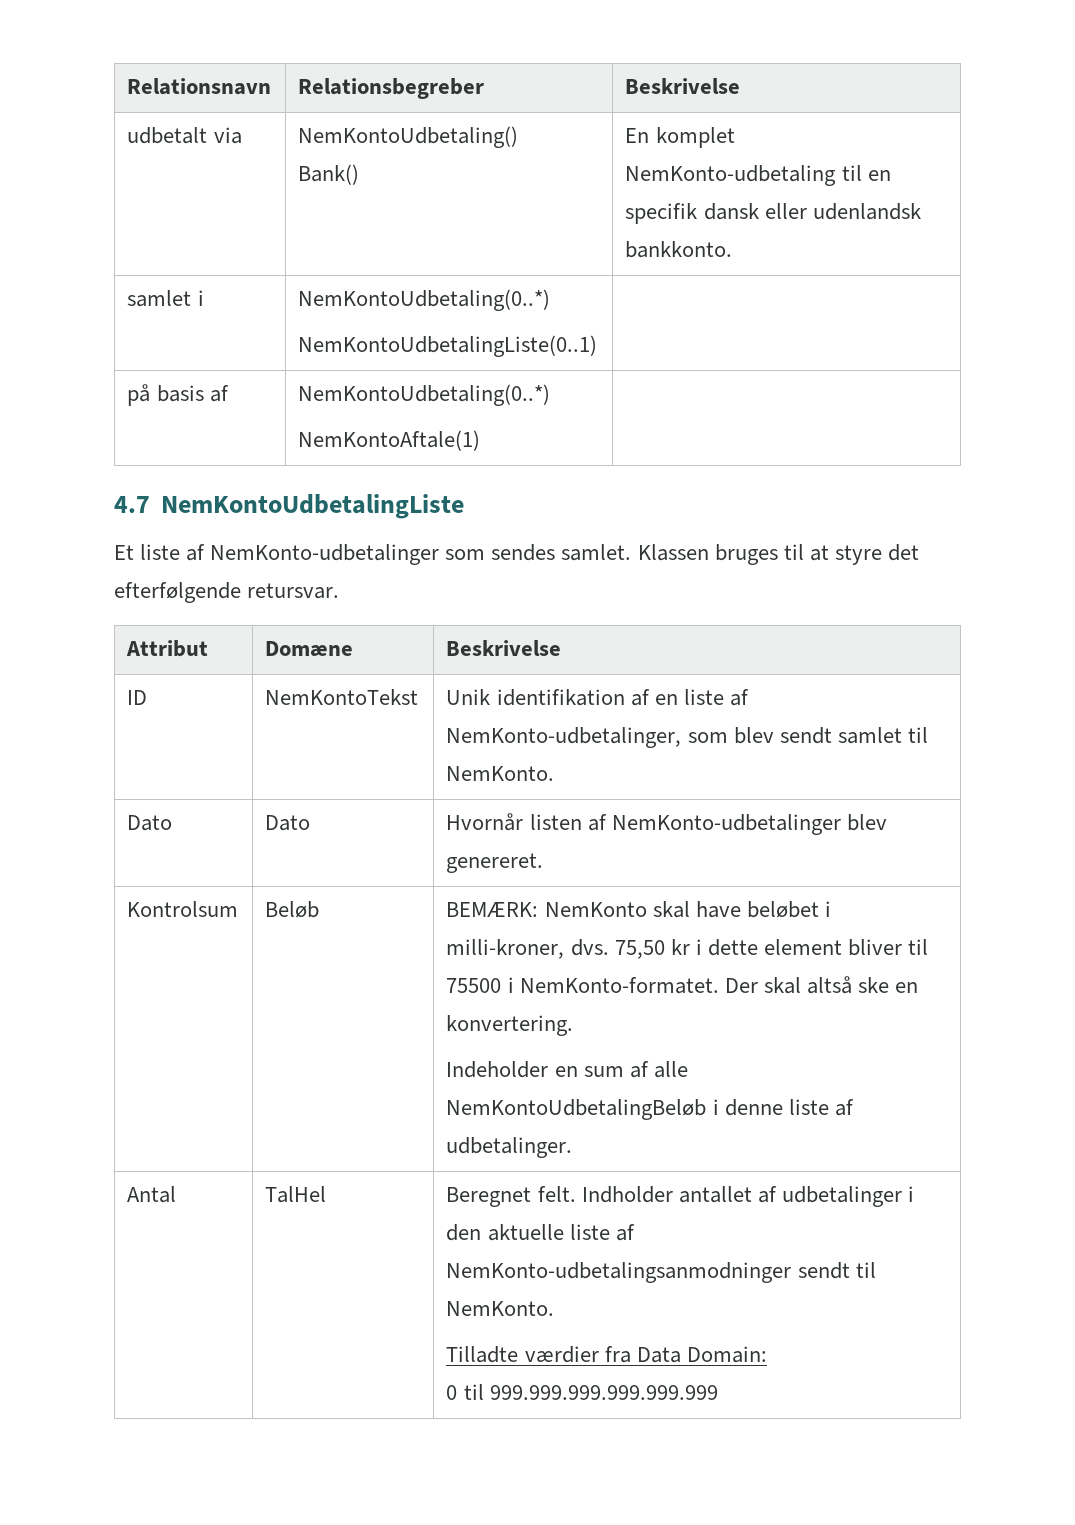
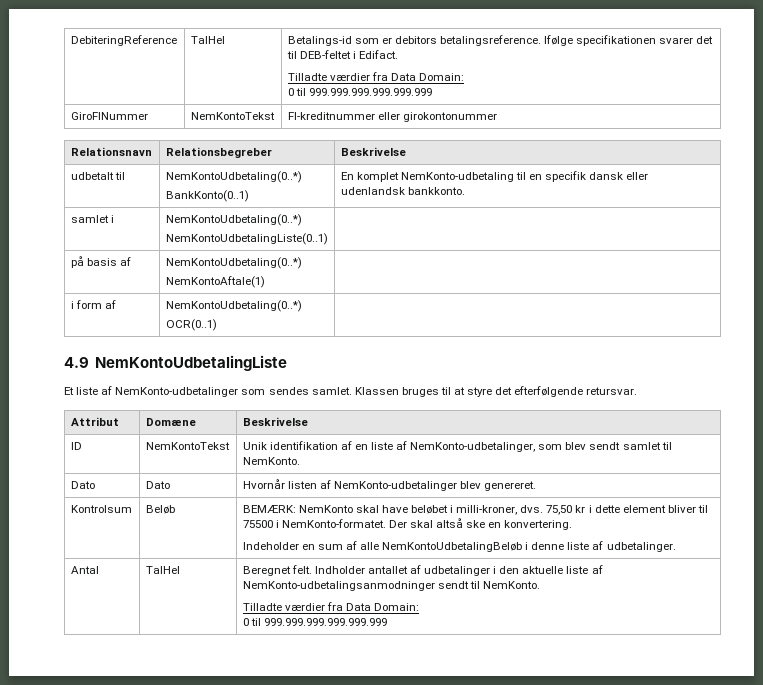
(127, 86) none -> [70,35,177,46] [190,36,225,44] [287,35,714,46] [286,50,398,59] [287,72,464,81] [287,88,432,96] [70,112,148,120] [190,112,275,120] [287,112,497,122] DebiteringReference | TalHel | Betalings-id som er debitors betalingsreference. Ifølge specifikationen svarer det til DEB-feltet i Edifact. // Tilladte værdier fra Data Domain: // 0 til 999.999.999.999.999.999 // GiroFINummer | NemKontoTekst | FI-kreditnummer eller girokontonummer //
[213,127,242,144] [298,126,519,148] [298,164,360,185] via | NemKontoUdbetaling() // Bank() -> [114,172,125,180] [165,171,302,183] [165,190,249,202] til | NemKontoUdbetaling(0..*) // BankKonto(0..1)
[114,496,150,513] // 4.7 -> [70,300,116,309] [165,300,302,312] [165,319,217,331] [64,357,89,368] // i form af | NemKontoUdbetaling(0..*) // OCR(0..1) | // 4.9

